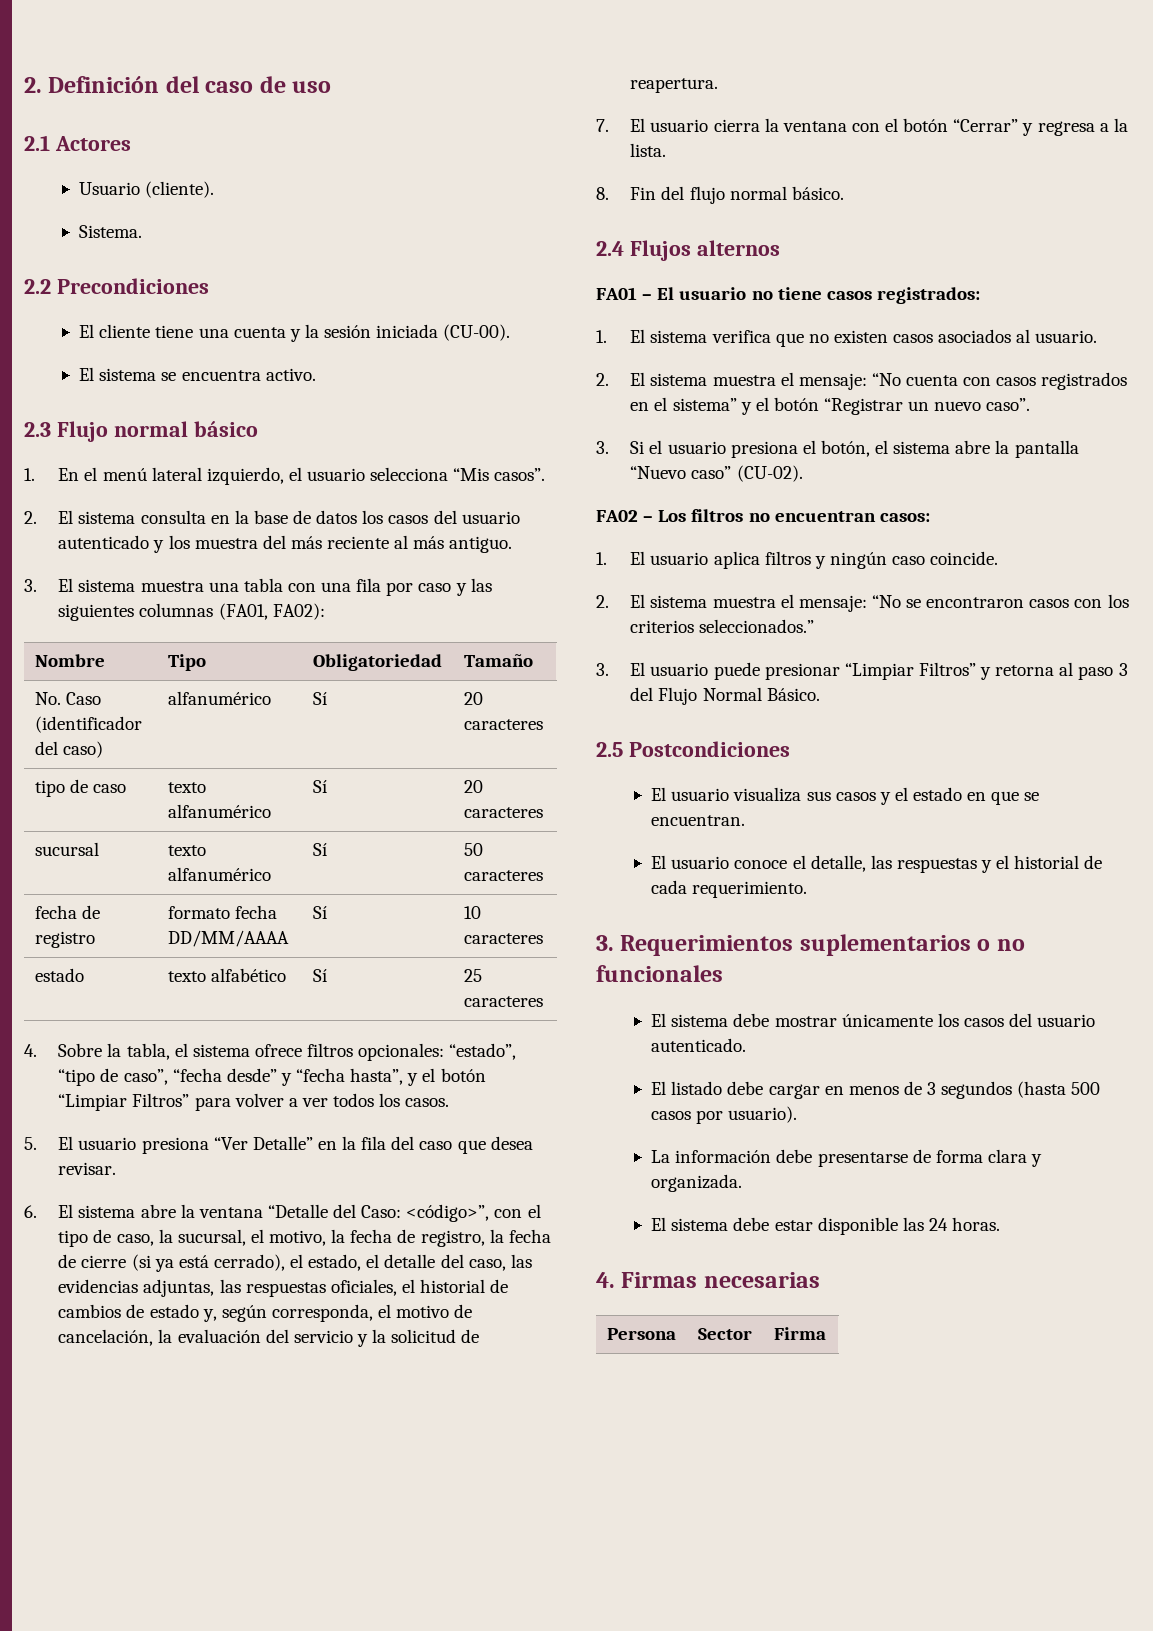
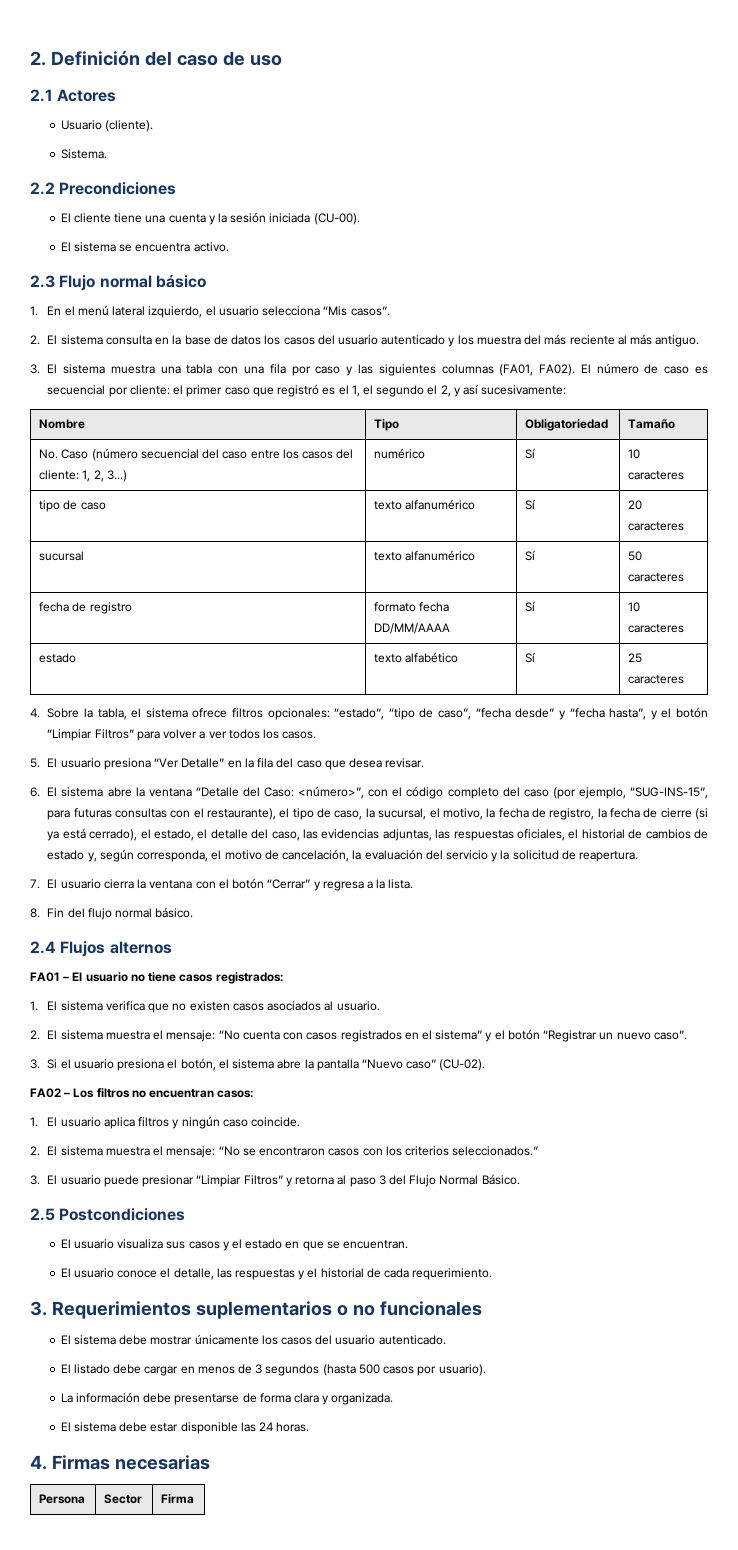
[272,603,325,620] FA02): -> [539,363,708,376] [47,384,567,397] FA02). El número de caso es secuencial por cliente: el primer caso que registró es el 1, el segundo el 2, y así sucesivamente:
[34,716,142,733] [34,741,103,758] [167,691,271,705] [312,692,327,705] [463,692,483,705] (identificador del caso) | alfanumérico | Sí | 20 -> [91,448,354,461] [39,470,127,482] [374,448,426,459] [525,448,537,459] [628,449,641,459] (número secuencial del caso entre los casos del cliente: 1, 2, 3…) | numérico | Sí | 10
[406,1204,541,1222] <código>”, con el -> [298,786,708,799] [47,808,290,820] <número>”, con el código completo del caso (por ejemplo, “SUG-INS-15”, para futuras consultas con el restaurante), el

